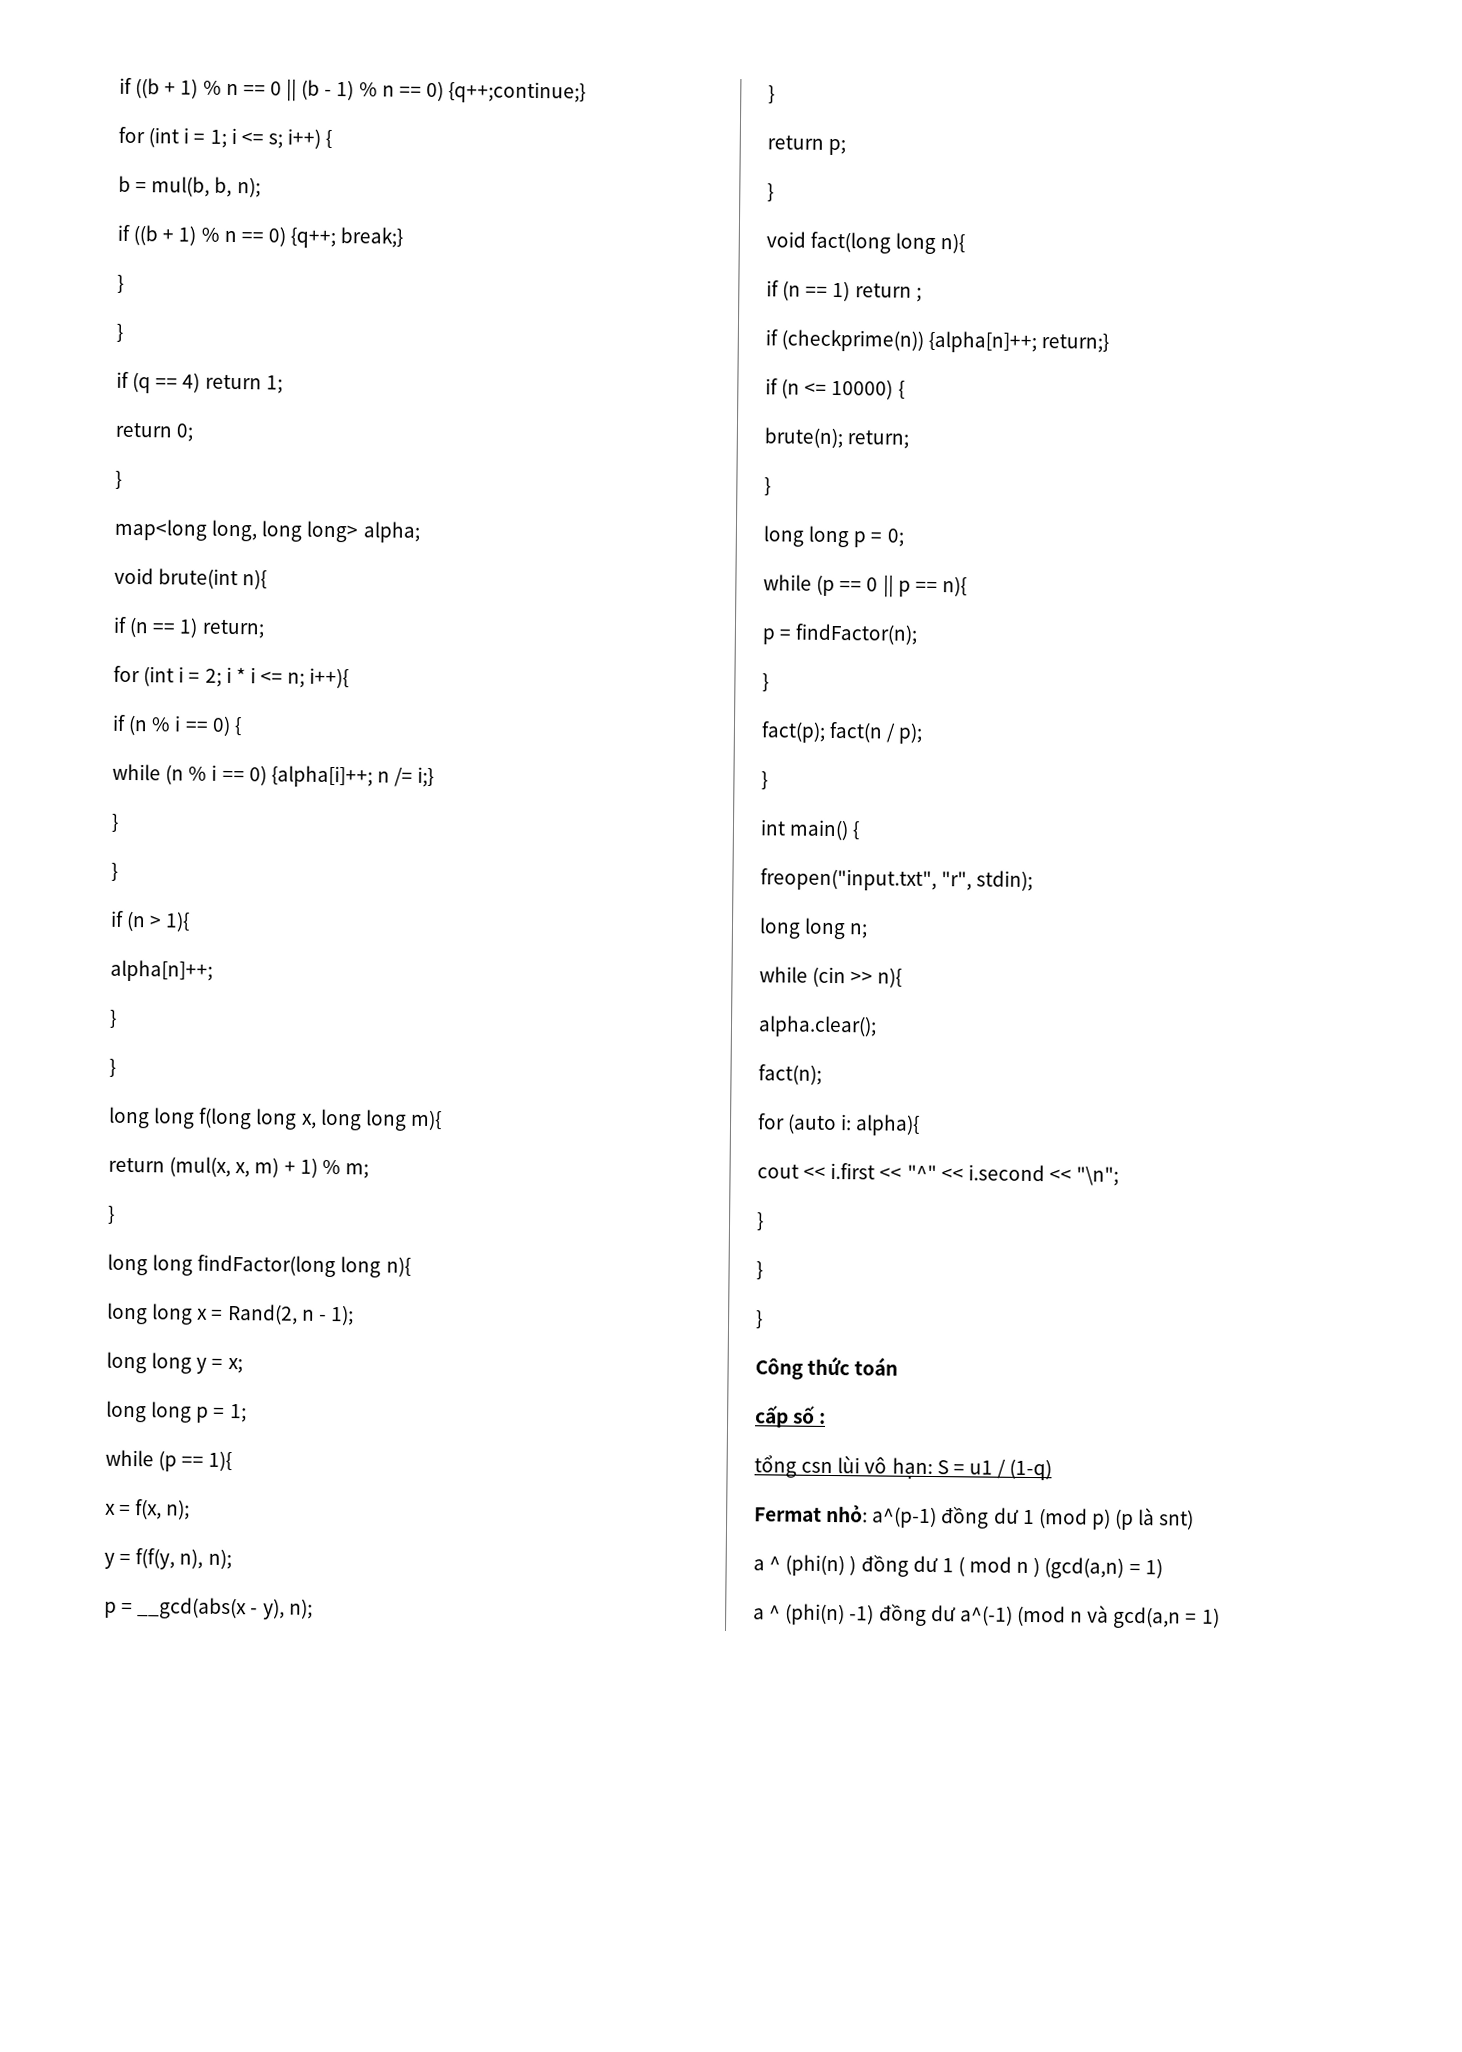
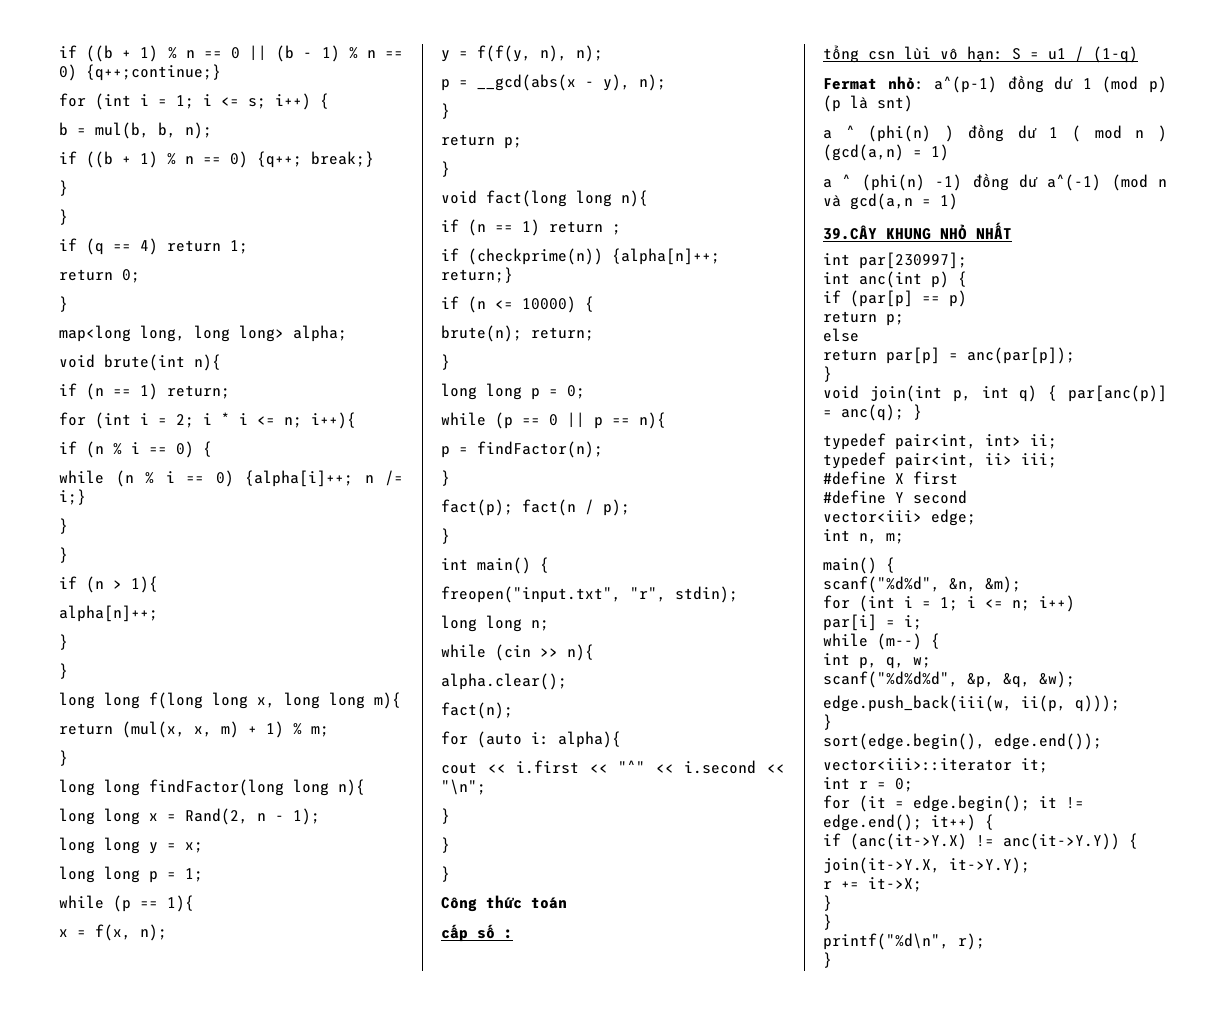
(1220, 1617) none -> [823,222,1012,240] [823,252,967,269] [823,271,967,288] [823,290,967,307] [823,311,904,326] [823,328,859,342] [823,347,1075,364] [823,366,832,382] [823,385,1167,402] [823,404,922,421] [823,433,1057,450] [823,452,1057,469] [823,471,958,485] [823,490,967,504] [823,509,976,526] [823,529,904,544] [823,557,895,574] [823,576,1021,593] [823,595,1075,612] [823,614,922,631] [823,633,940,650] [823,653,931,669] [823,671,1075,688] [823,695,1120,712] [823,714,832,730] [823,733,1102,750] [823,758,1048,773] [823,777,913,792] [823,795,1084,812] [823,814,994,831] [823,833,1138,850] [823,857,1030,874] [823,877,922,892] [823,895,832,911] [823,914,832,930] [823,933,985,950] [823,952,832,968] // 39.CÂY KHUNG NHỎ NHẤT // int par[230997]; // int anc(int p) { // if (par[p] == p) // return p; // else // return par[p] = anc(par[p]); // } // void join(int p, int q) { par[anc(p)] = anc(q); } // typedef pair<int, int> ii; // typedef pair<int, ii> iii; // #define X first // #define Y second // vector<iii> edge; // int n, m; // main() { // scanf("%d%d", &n, &m); // for (int i = 1; i <= n; i++) // par[i] = i; // while (m--) { // int p, q, w; // scanf("%d%d%d", &p, &q, &w); // edge.push_back(iii(w, ii(p, q))); // } // sort(edge.begin(), edge.end()); // vector<iii>::iterator it; // int r = 0; // for (it = edge.begin(); it != edge.end(); it++) { // if (anc(it->Y.X) != anc(it->Y.Y)) { // join(it->Y.X, it->Y.Y); // r += it->X; // } // } // printf("%d\n", r); // }

